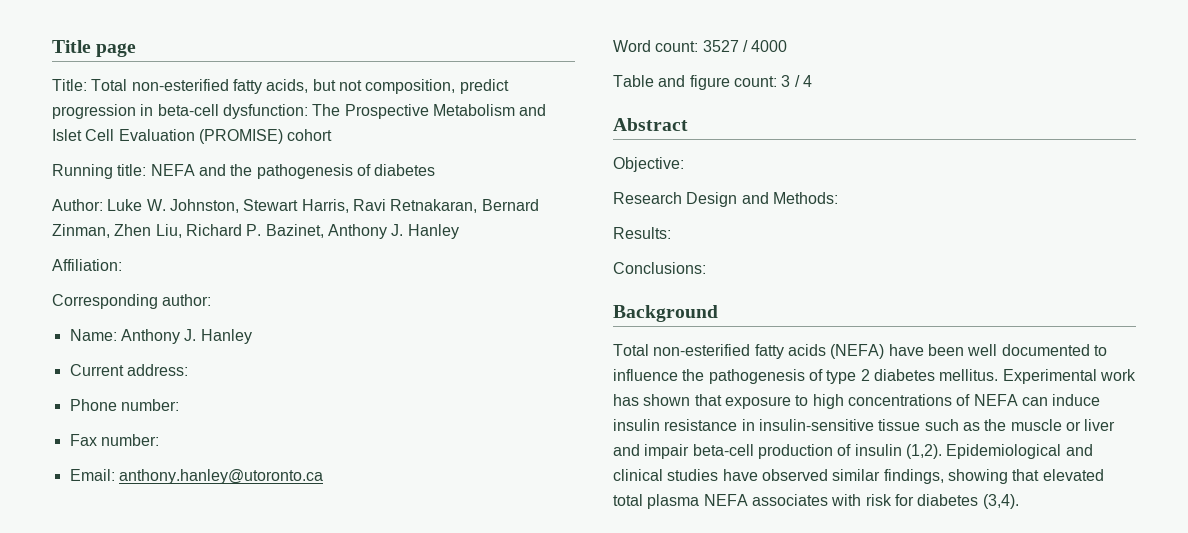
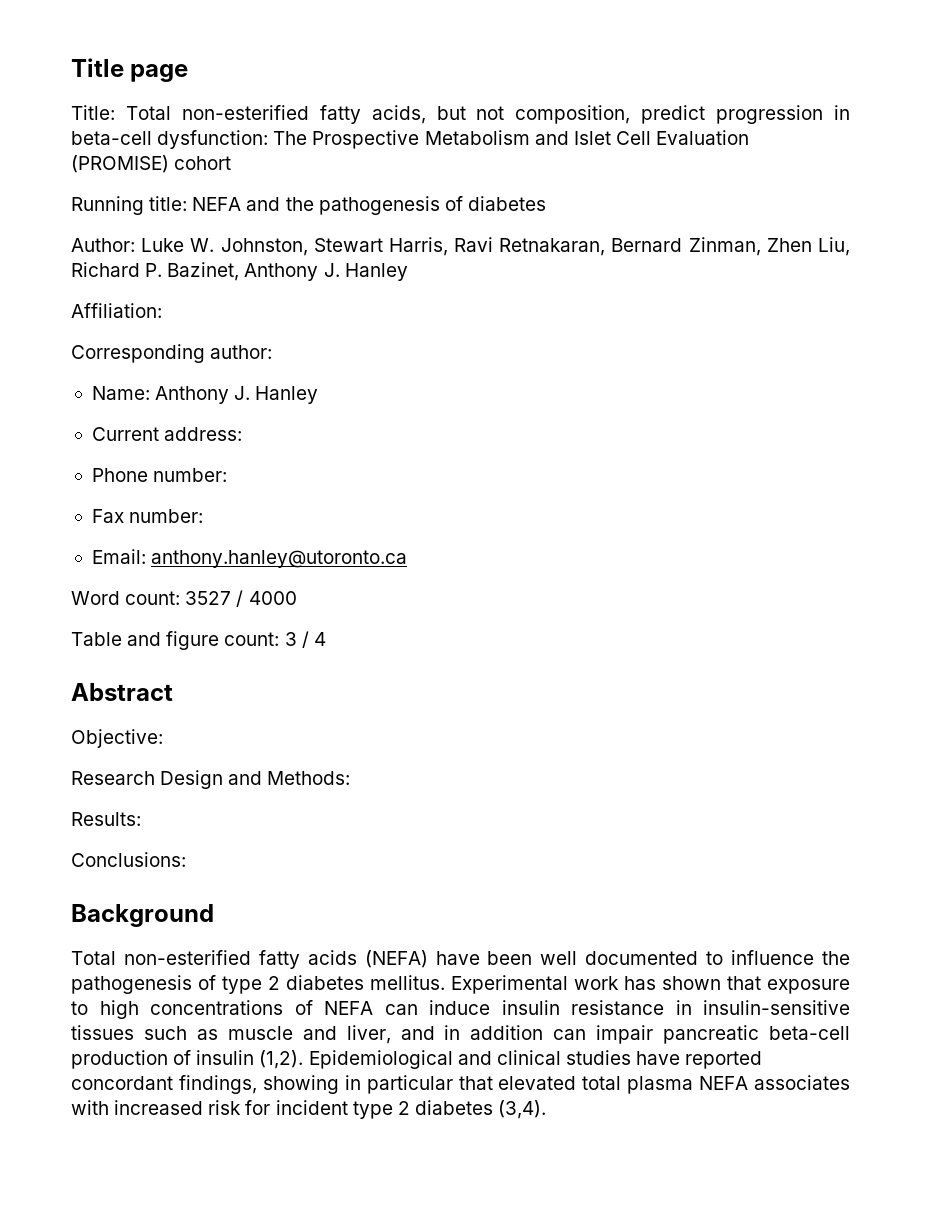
[878,419,921,431] tissue -> [71,1025,134,1040] tissues
[984,419,1116,431] [613,444,690,459] the muscle or liver and impair -> [227,1025,760,1044] muscle and liver, and in addition can impair pancreatic
[761,469,1008,484] observed similar findings, showing -> [685,1051,763,1069] [71,1075,453,1094] reported concordant findings, showing in particular
(862, 500) none -> [114,1100,204,1115] increased
(914, 500) none -> [275,1100,410,1119] incident type 2

